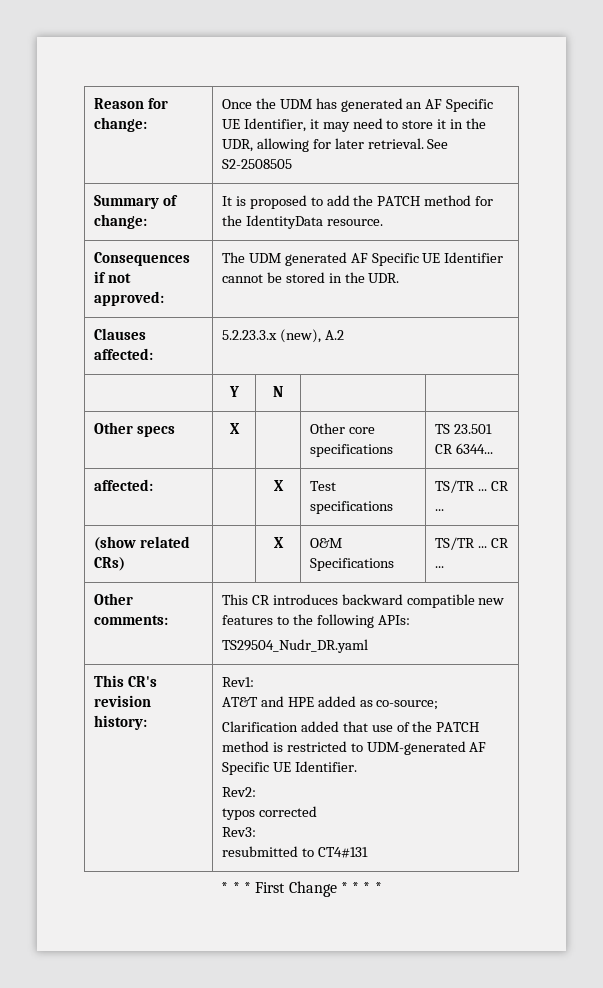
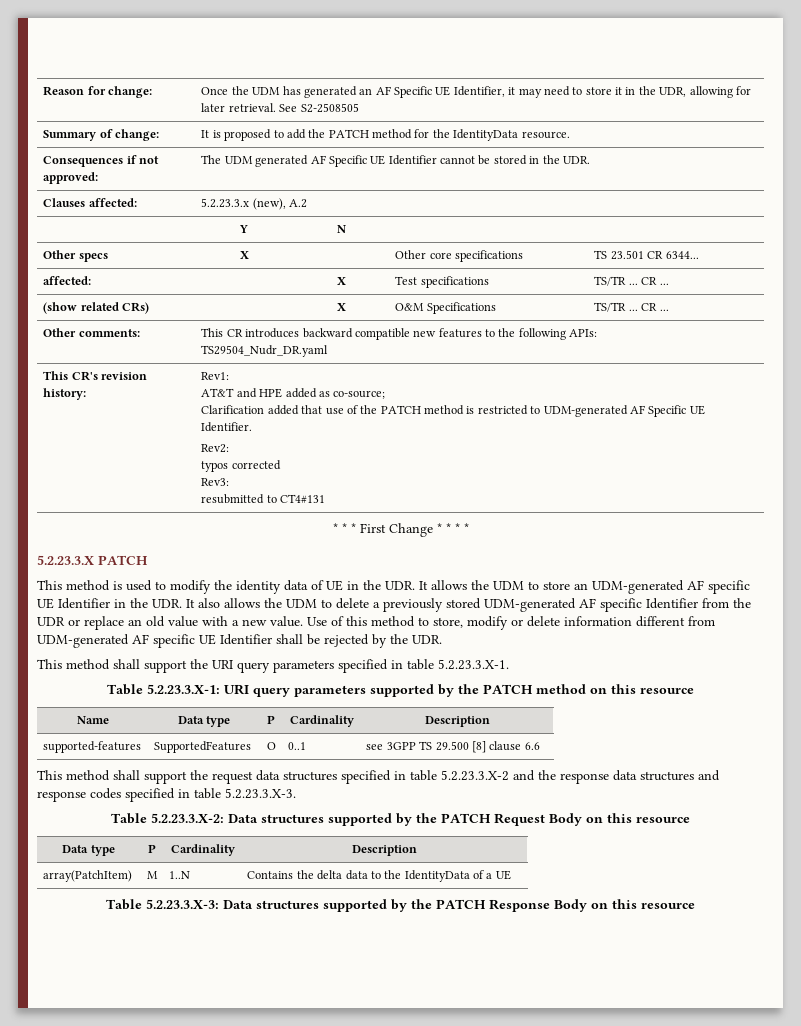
(382, 887) none -> [37,555,148,565] [37,580,750,594] [37,598,751,612] [37,616,715,630] [37,634,442,648] [37,659,509,673] [107,684,694,697] [77,716,109,724] [177,716,231,727] [267,715,275,724] [289,715,354,727] [424,716,490,727] [43,741,142,753] [154,741,252,753] [266,742,276,750] [288,742,307,750] [366,741,540,753] [37,770,720,784] [37,788,296,802] [111,813,690,826] [62,845,115,856] [147,844,156,853] [170,844,235,856] [352,845,418,856] [43,870,133,882] [146,871,158,879] [169,871,191,879] [247,870,511,882] [106,899,695,912] // 5.2.23.3.X PATCH // This method is used to modify the identity data of UE in the UDR. It allows the UDM to store an UDM-generated AF specific UE Identifier in the UDR. It also allows the UDM to delete a previously stored UDM-generated AF specific Identifier from the UDR or replace an old value with a new value. Use of this method to store, modify or delete information different from UDM-generated AF specific UE Identifier shall be rejected by the UDR. // This method shall support the URI query parameters specified in table 5.2.23.3.X-1. // Table 5.2.23.3.X-1: URI query parameters supported by the PATCH method on this resource // Name | Data type | P | Cardinality | Description // supported-features | SupportedFeatures | O | 0..1 | see 3GPP TS 29.500 [8] clause 6.6 // This method shall support the request data structures specified in table 5.2.23.3.X-2 and the response data structures and response codes specified in table 5.2.23.3.X-3. // Table 5.2.23.3.X-2: Data structures supported by the PATCH Request Body on this resource // Data type | P | Cardinality | Description // array(PatchItem) | M | 1..N | Contains the delta data to the IdentityData of a UE // Table 5.2.23.3.X-3: Data structures supported by the PATCH Response Body on this resource

